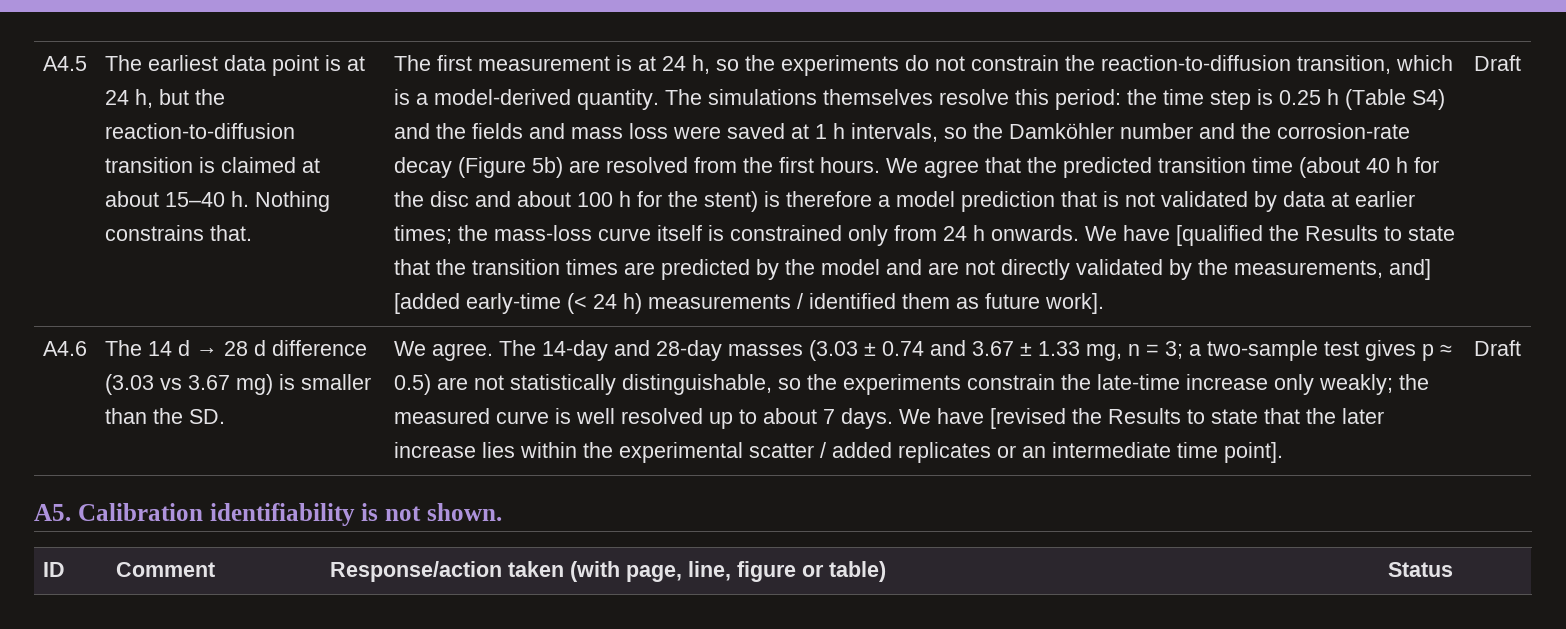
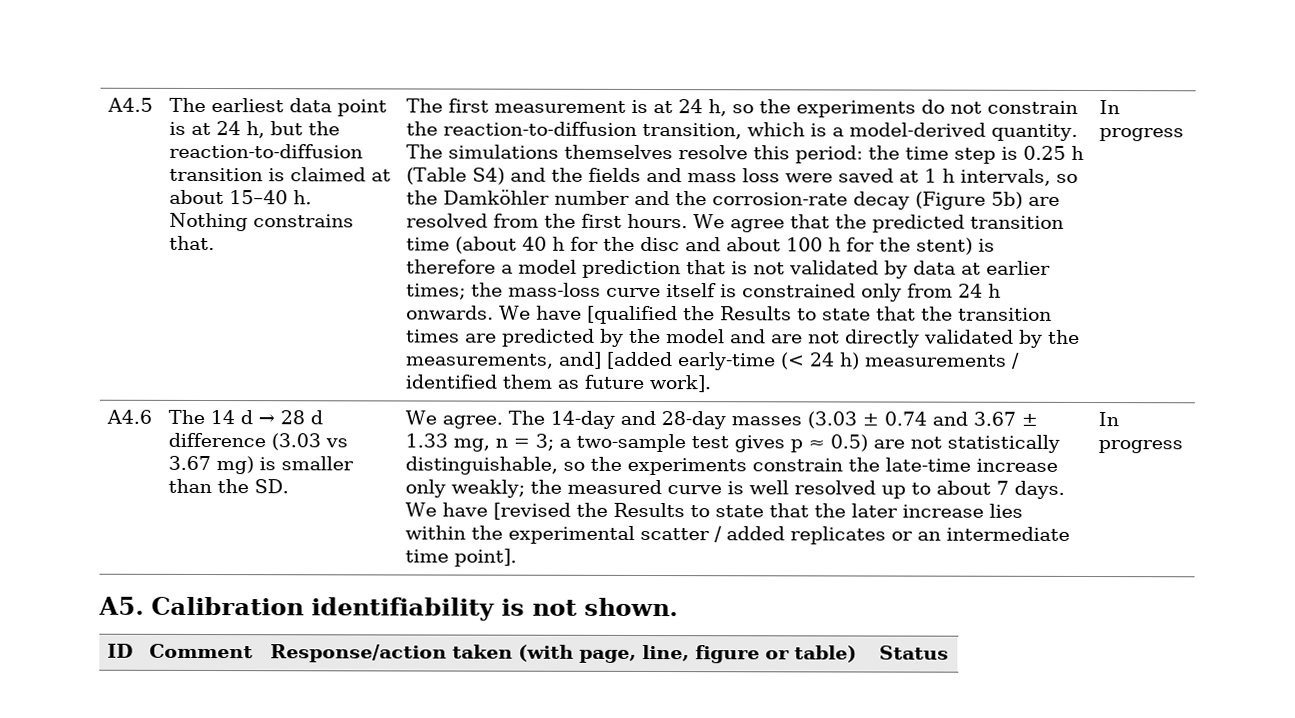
[1473,55,1521,71] Draft -> [1099,100,1121,115] [1099,128,1185,142] In progress
[1473,340,1521,356] Draft -> [1098,412,1120,427] [1098,440,1184,454] In progress

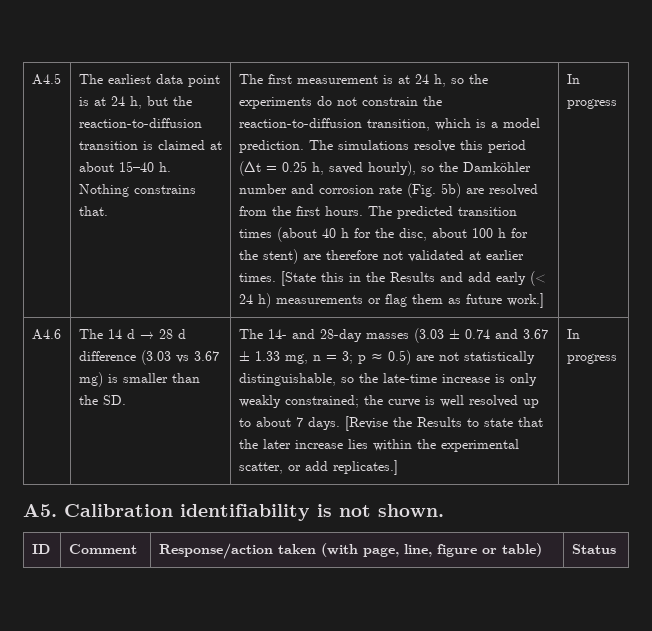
[849,122,1079,141] model-derived quantity. -> [502,118,540,128] [238,140,304,153] model prediction.
[564,144,674,160] themselves -> (409, 145) none
[795,145,1085,164] [406,167,1052,186] period: the time step is 0.25 h (Table S4) and the fields and mass loss were saved at 1 h intervals, -> [487,140,526,153] [238,160,416,176] period (Δt = 0.25 h, saved hourly),
[675,191,987,210] the corrosion-rate decay (Figure -> [318,183,436,198] corrosion rate (Fig.
[693,214,868,233] We agree that the -> [367,206,392,216] The
[406,237,451,251] time -> [238,229,272,238] times
[640,236,722,252] disc and -> [398,228,427,241] disc,
[978,238,996,252] [406,259,1052,279] [406,282,1002,302] [406,305,1053,325] [406,328,1081,348] [405,351,777,371] is therefore a model prediction that is not validated by data at earlier times; the mass-loss curve itself is constrained only from 24 h onwards. We have [qualified the Results to state that the transition times are predicted by the model and are not directly validated by the measurements, and] [added early-time -> [302,250,524,262] [238,271,526,286] are therefore not validated at earlier times. [State this in the Results and add early
[1011,352,1021,369] [405,374,498,389] / identified -> [367,294,407,307] or flag
[649,375,712,393] work]. -> [506,293,544,308] work.]
[405,410,616,429] We agree. The 14-day -> [238,329,287,339] The 14-
[559,433,786,453] a two-sample test gives -> (353, 357) none
[627,457,1059,476] [405,479,663,498] experiments constrain the late-time increase only weakly; the measured -> [382,373,537,386] [238,395,383,408] late-time increase is only weakly constrained; the
[405,502,572,520] We have [revised -> [344,416,388,431] [Revise
[640,526,1071,545] [405,548,518,567] scatter / added replicates or an intermediate time point]. -> [238,460,398,475] scatter, or add replicates.]

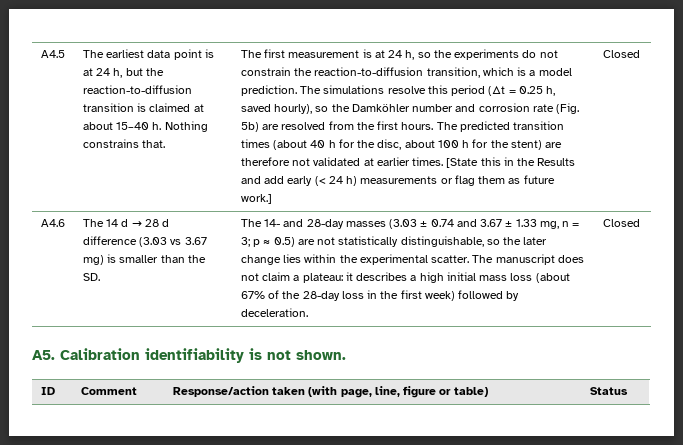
[566,74,580,84] [566,99,617,109] In progress -> [602,50,640,58] Closed
[382,373,537,386] [238,395,539,408] [238,416,543,431] [238,439,519,452] [238,460,398,475] [566,329,580,339] [566,354,617,364] late-time increase is only weakly constrained; the curve is well resolved up to about 7 days. [Revise the Results to state that the later increase lies within the experimental scatter, or add replicates.] | In progress -> [523,237,548,245] [240,254,584,265] [240,272,570,283] [240,290,520,301] [240,308,308,317] [602,219,640,227] later change lies within the experimental scatter. The manuscript does not claim a plateau: it describes a high initial mass loss (about 67% of the 28-day loss in the first week) followed by deceleration. | Closed

